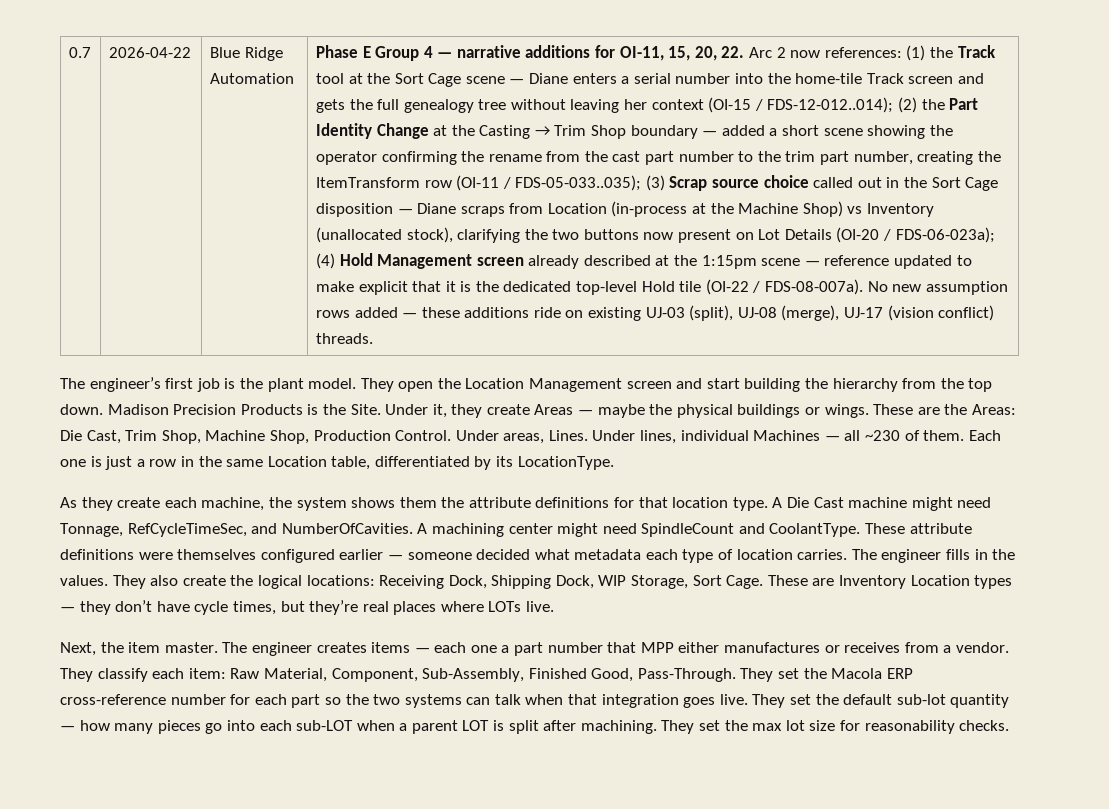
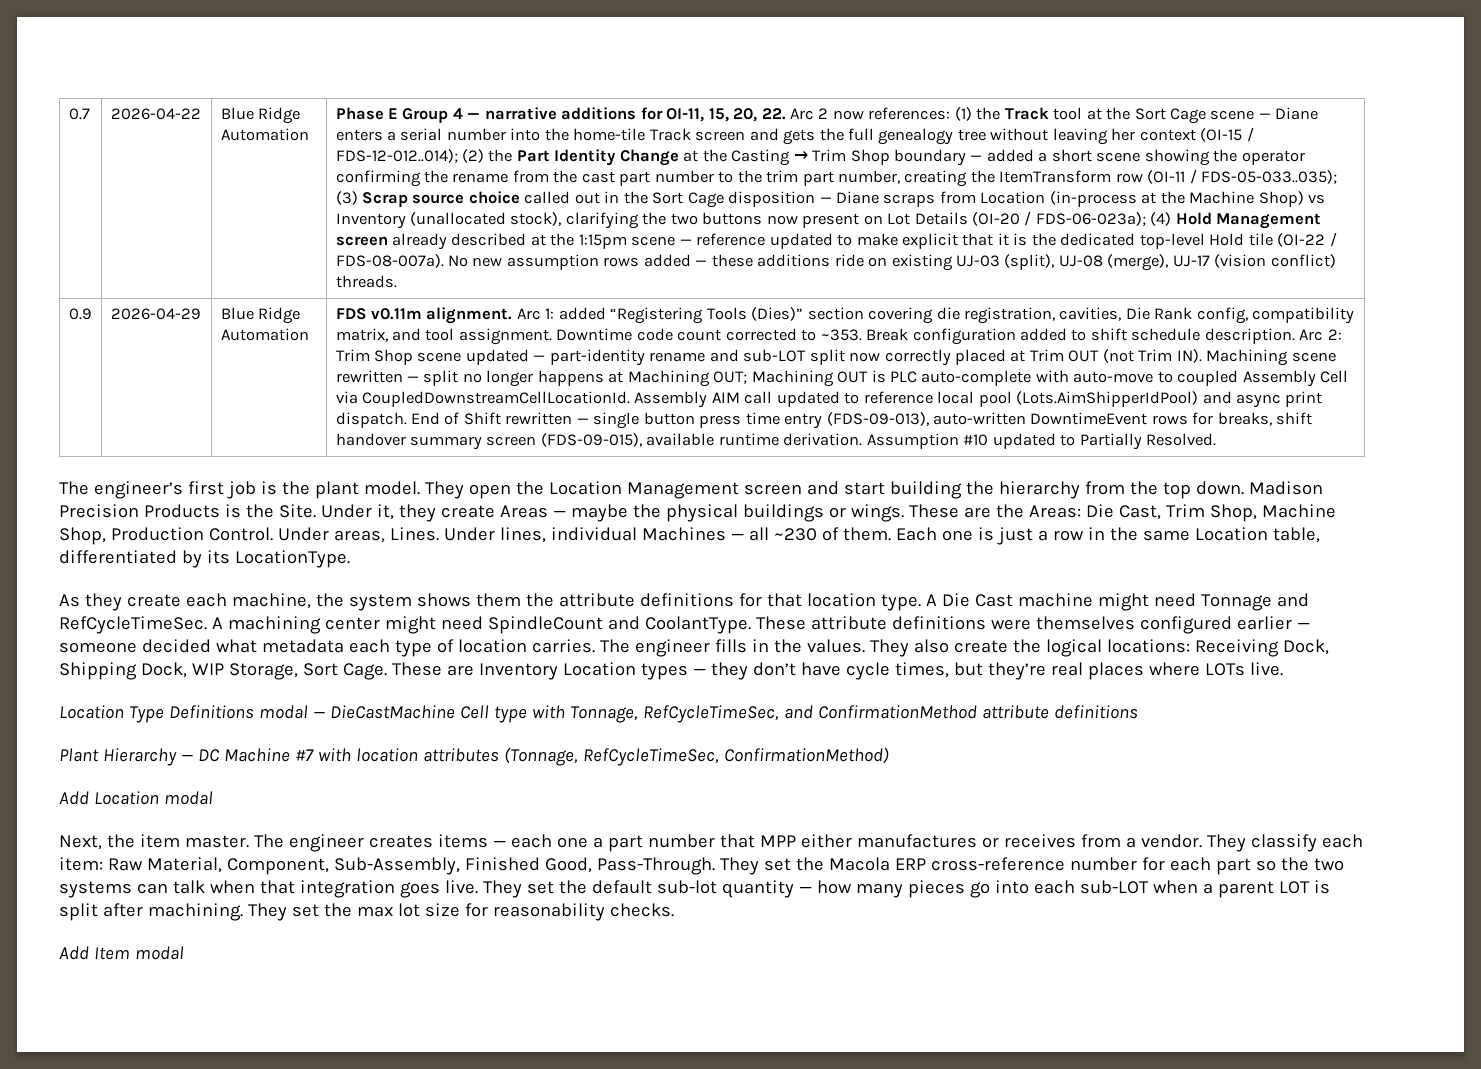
(373, 338) none -> [68,308,92,320] [110,308,201,320] [220,307,300,324] [220,328,309,341] [335,307,1355,324] [335,328,1342,345] [335,349,1336,366] [335,370,1349,387] [335,391,1323,408] [335,412,1313,429] [335,433,1216,450] // 0.9 | 2026-04-29 | Blue Ridge Automation | FDS v0.11m alignment. Arc 1: added “Registering Tools (Dies)” section covering die registration, cavities, Die Rank config, compatibility matrix, and tool assignment. Downtime code count corrected to ~353. Break configuration added to shift schedule description. Arc 2: Trim Shop scene updated — part-identity rename and sub-LOT split now correctly placed at Trim OUT (not Trim IN). Machining scene rewritten — split no longer happens at Machining OUT; Machining OUT is PLC auto-complete with auto-move to coupled Assembly Cell via CoupledDownstreamCellLocationId. Assembly AIM call updated to reference local pool (Lots.AimShipperIdPool) and async print dispatch. End of Shift rewritten — single button press time entry (FDS-09-013), auto-written DowntimeEvent rows for breaks, shift handover summary screen (FDS-09-015), available runtime derivation. Assumption #10 updated to Partially Resolved.
[60,523,413,537] Tonnage, RefCycleTimeSec, and NumberOfCavities. -> [1200,593,1309,611] [59,616,207,634] Tonnage and RefCycleTimeSec.
(555, 606) none -> [59,705,1138,723] [59,747,889,766] [59,791,213,805] // Location Type Definitions modal — DieCastMachine Cell type with Tonnage, RefCycleTimeSec, and ConfirmationMethod attribute definitions // Plant Hierarchy — DC Machine #7 with location attributes (Tonnage, RefCycleTimeSec, ConfirmationMethod) // Add Location modal
(1010, 725) none -> [59,946,184,960] // Add Item modal

